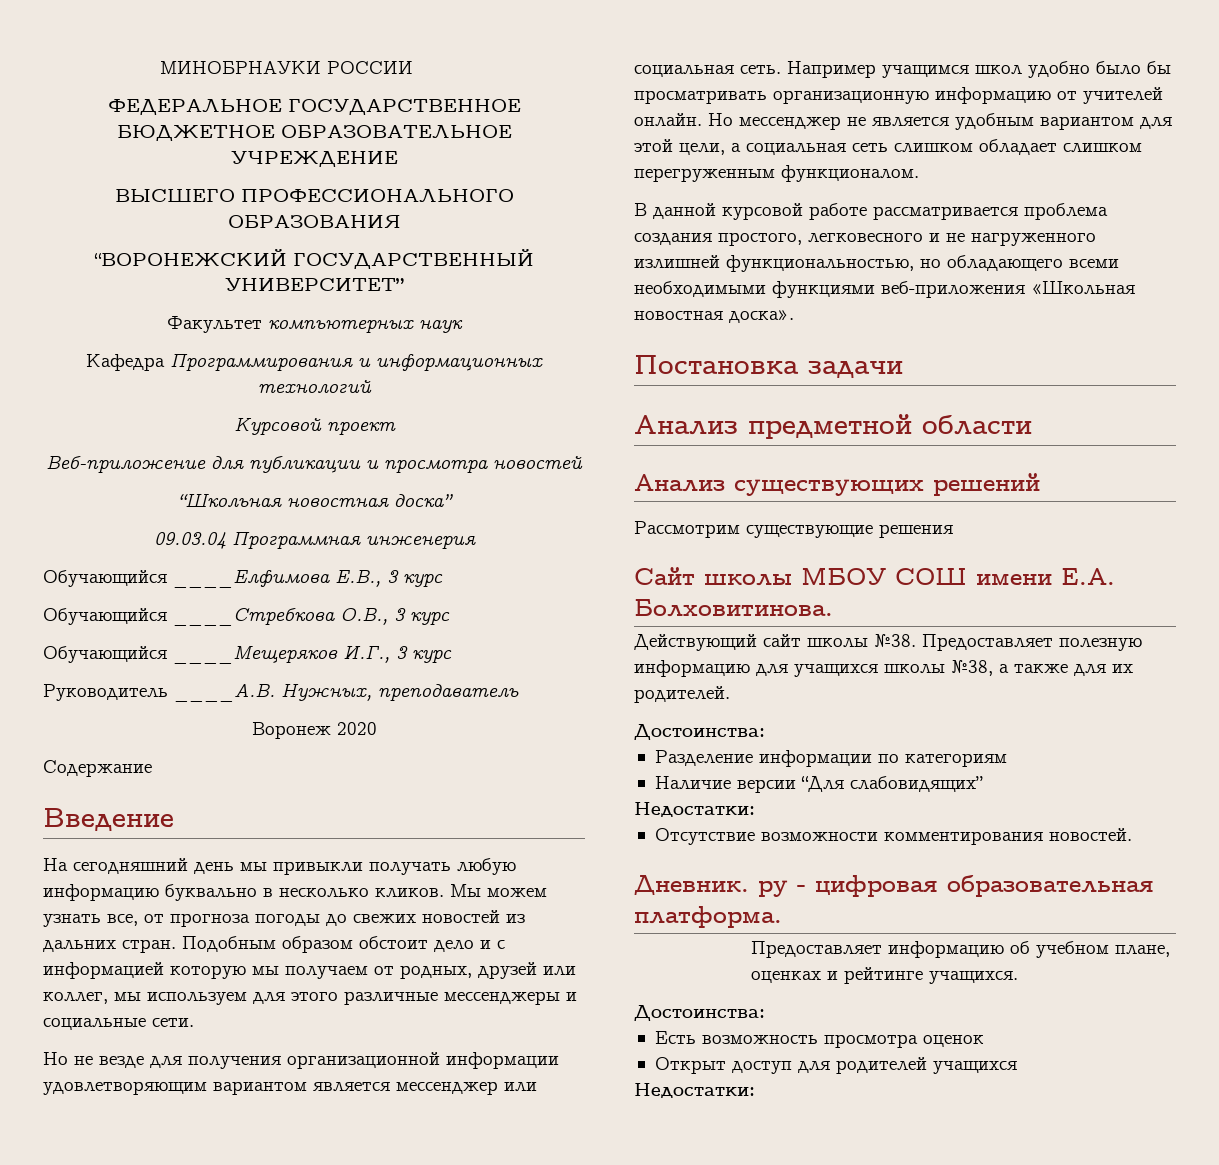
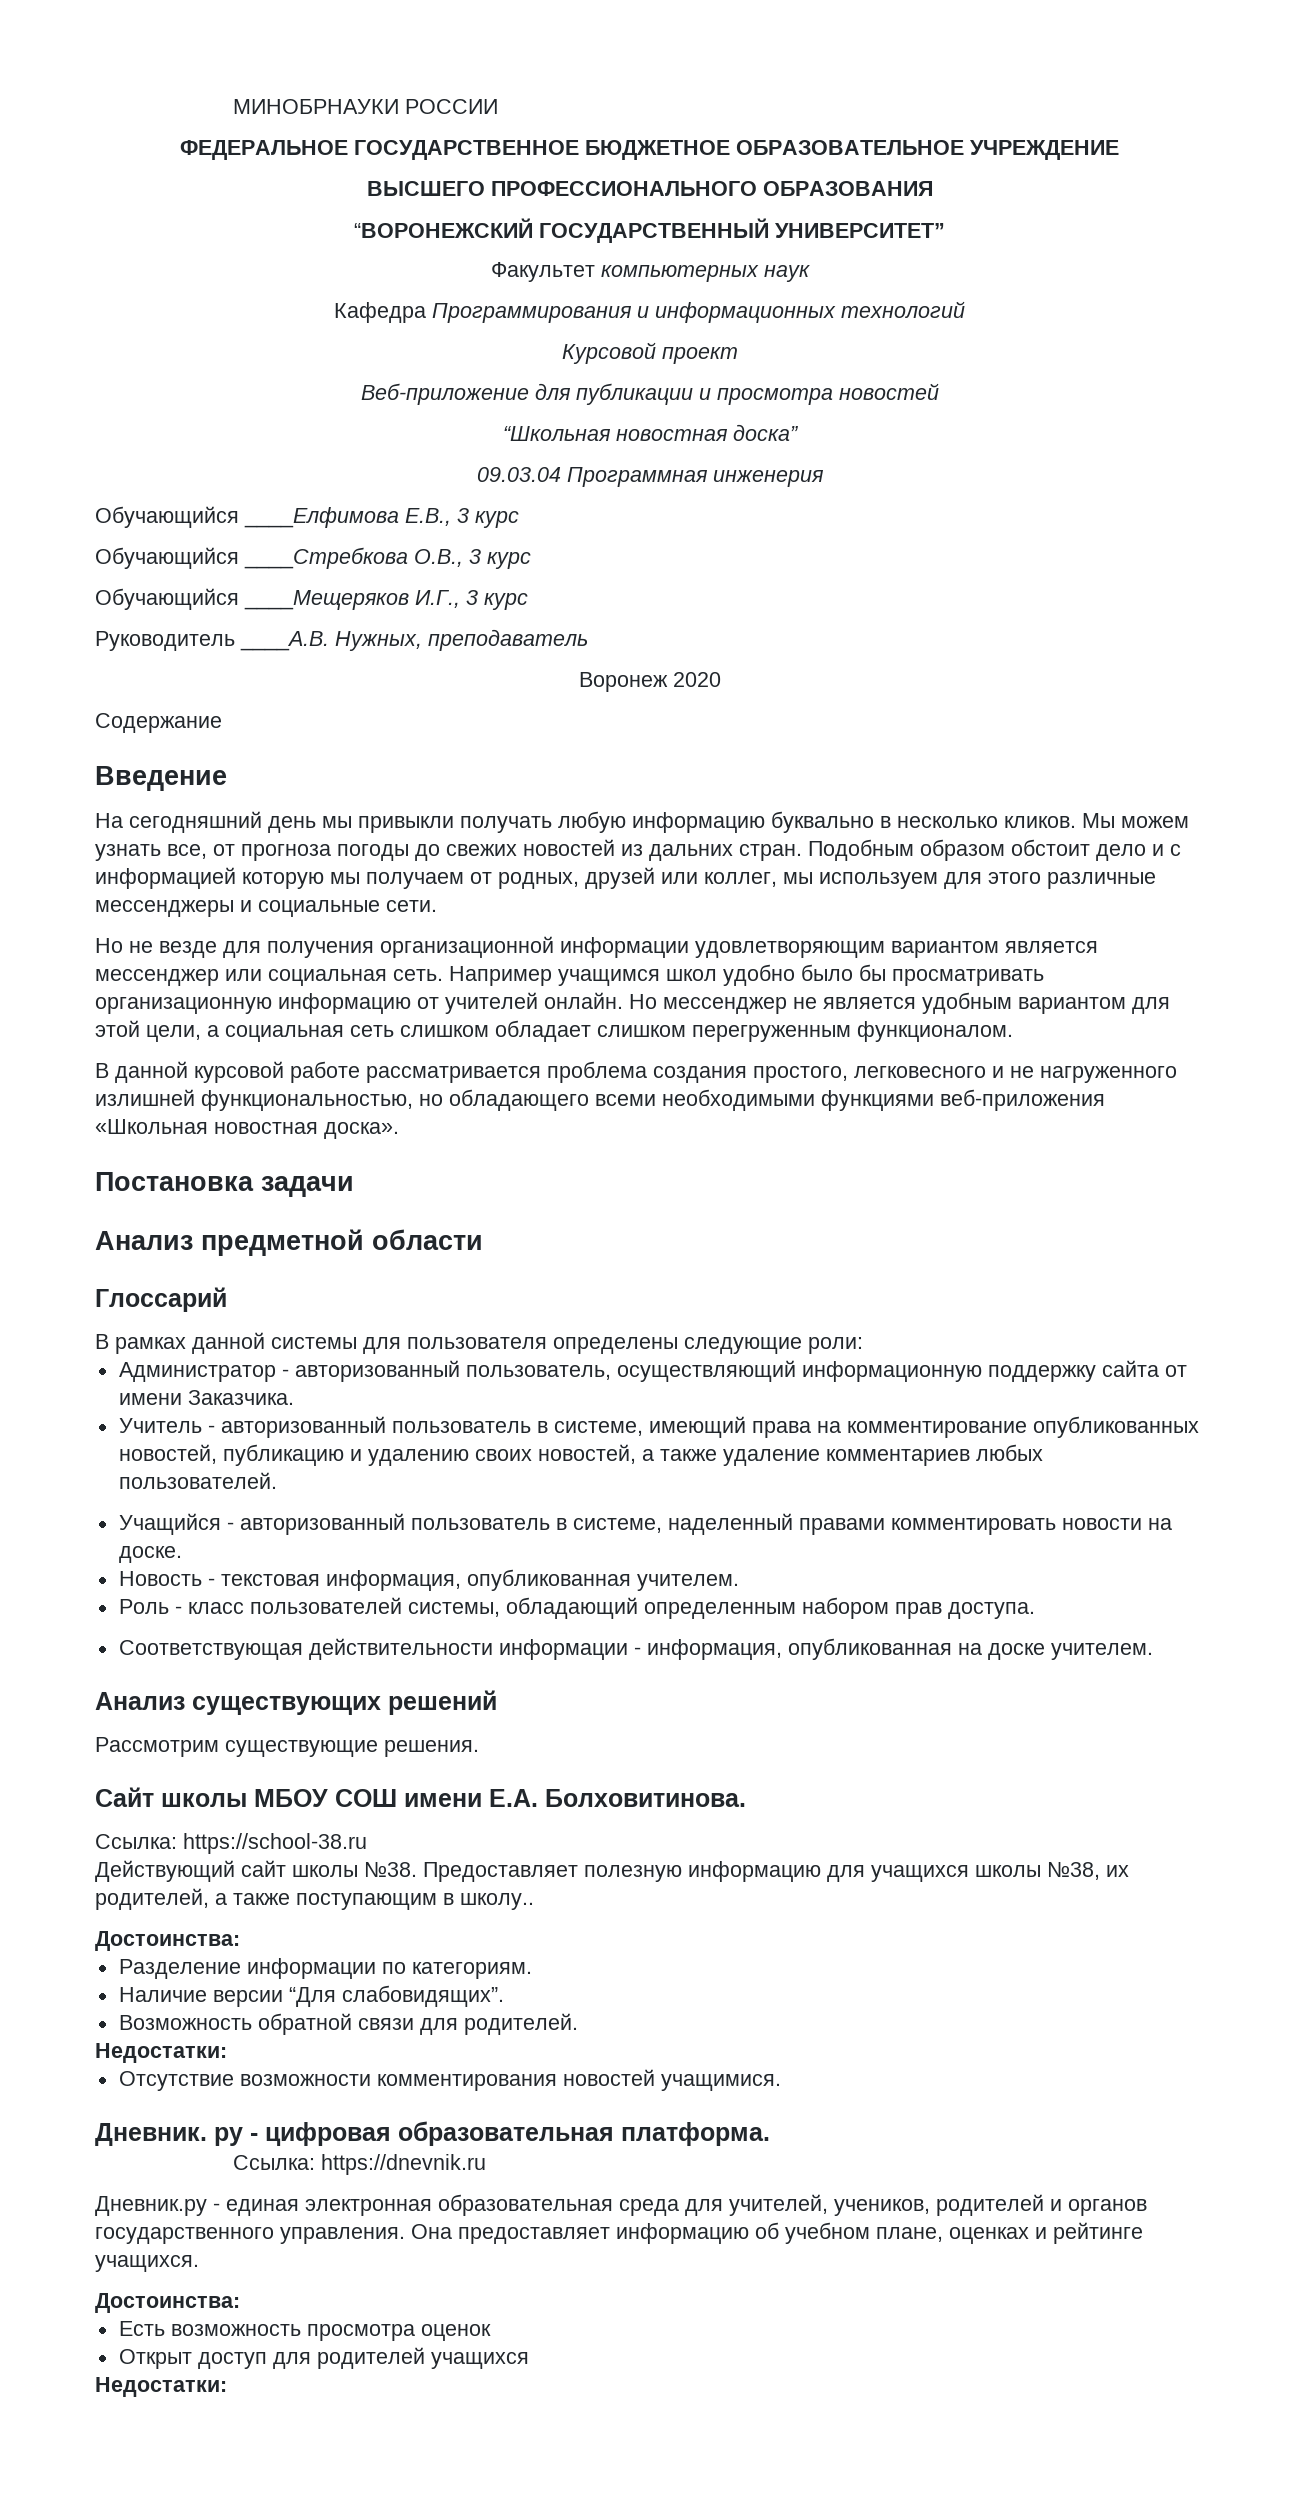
(1032, 425) none -> [95,1287,227,1312] [95,1332,863,1354] [118,1360,1187,1382] [118,1390,294,1405] [118,1416,1199,1438] [118,1444,1043,1466] [118,1472,277,1489] [118,1513,1172,1535] [118,1546,182,1563] [118,1569,739,1591] [118,1597,1035,1619] [118,1638,1153,1660] // Глоссарий // В рамках данной системы для пользователя определены следующие роли: // Администратор - авторизованный пользователь, осуществляющий информационную поддержку сайта от имени Заказчика. // Учитель - авторизованный пользователь в системе, имеющий права на комментирование опубликованных новостей, публикацию и удалению своих новостей, а также удаление комментариев любых пользователей. // Учащийся - авторизованный пользователь в системе, наделенный правами комментировать новости на доске. // Новость - текстовая информация, опубликованная учителем. // Роль - класс пользователей системы, обладающий определенным набором прав доступа. // Соответствующая действительности информации - информация, опубликованная на доске учителем.
[879,524,953,538] решения -> [384,1740,479,1757] решения.
(833, 608) none -> [95,1833,367,1854] // Ссылка: https://school-38.ru
[999,664,1133,676] [634,686,730,703] а также для их родителей. -> [1106,1865,1129,1877] [95,1888,534,1910] их родителей, а также поступающим в школу..
[904,753,1007,767] категориям -> [411,1962,532,1979] категориям.
[849,776,983,792] слабовидящих” -> [341,1985,504,2007] [118,2013,578,2035] слабовидящих”. // Возможность обратной связи для родителей.
[1048,828,1132,841] новостей. -> [562,2069,781,2091] новостей учащимися.
[751,941,883,958] Предоставляет -> [233,2154,487,2175] [95,2194,1147,2216] [95,2224,610,2244] Ссылка: https://dnevnik.ru // Дневник.ру - единая электронная образовательная среда для учителей, учеников, родителей и органов государственного управления. Она предоставляет

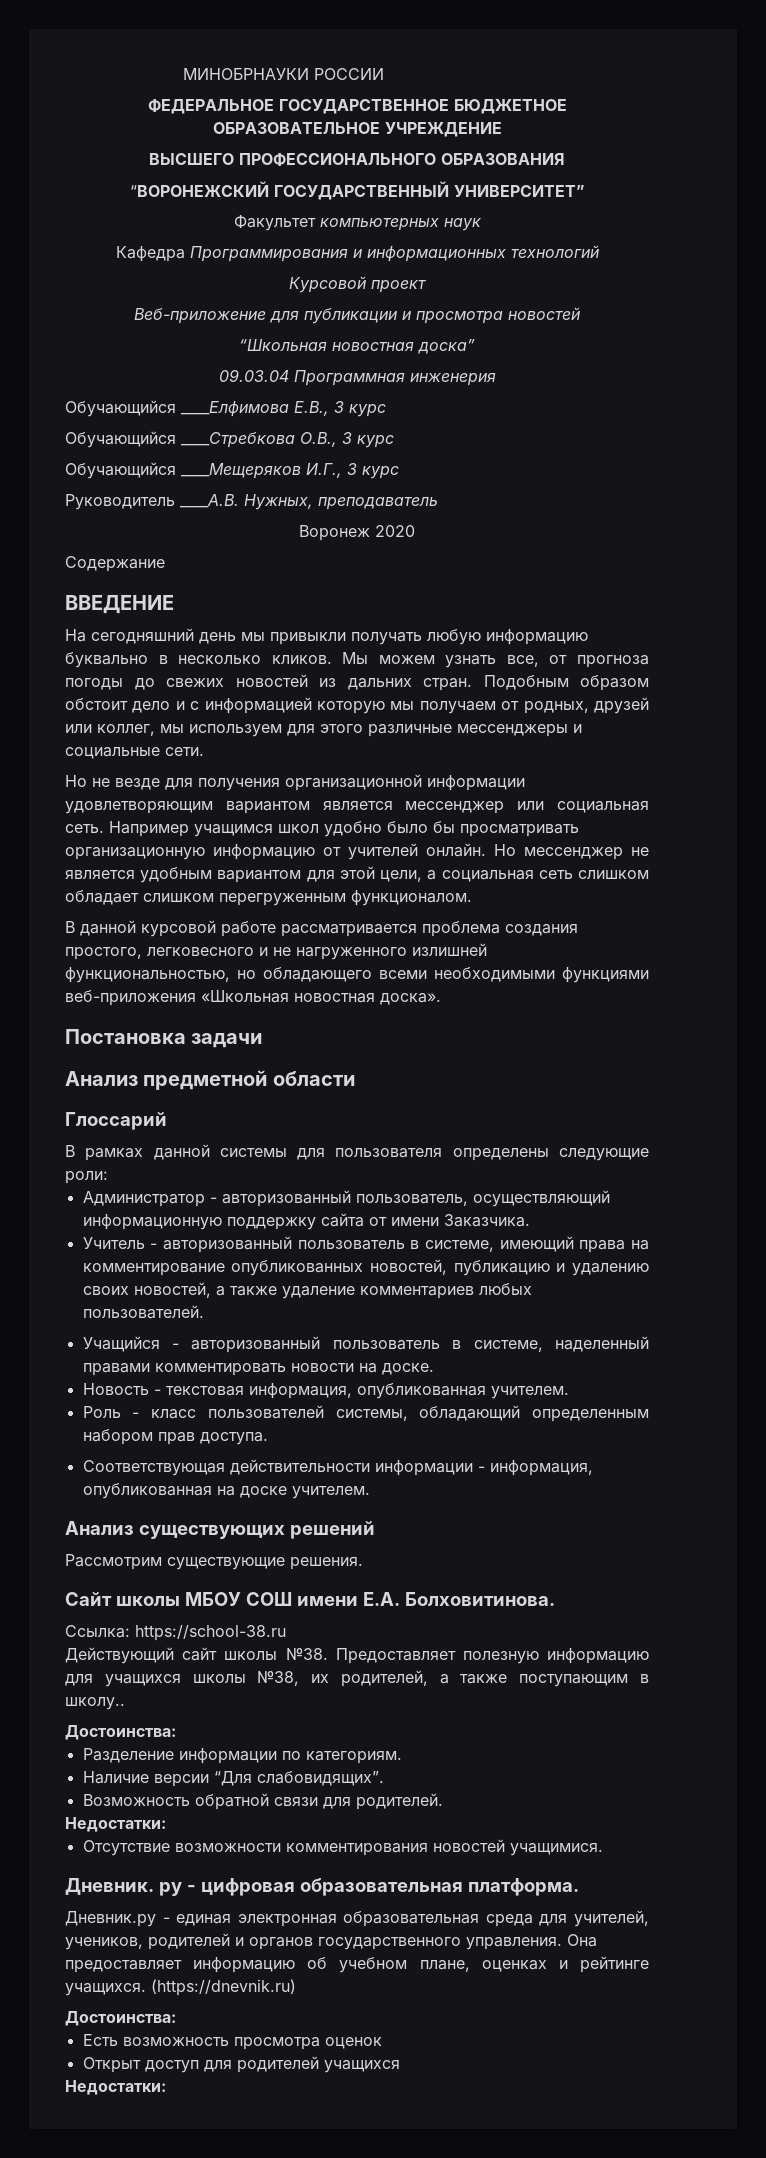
[95,766,227,791] Введение -> [65,595,174,614] ВВЕДЕНИЕ
[233,2154,487,2175] // Ссылка: https://dnevnik.ru -> (579, 1887) none
(199, 2263) none -> [151,1979,296,1996] (https://dnevnik.ru)

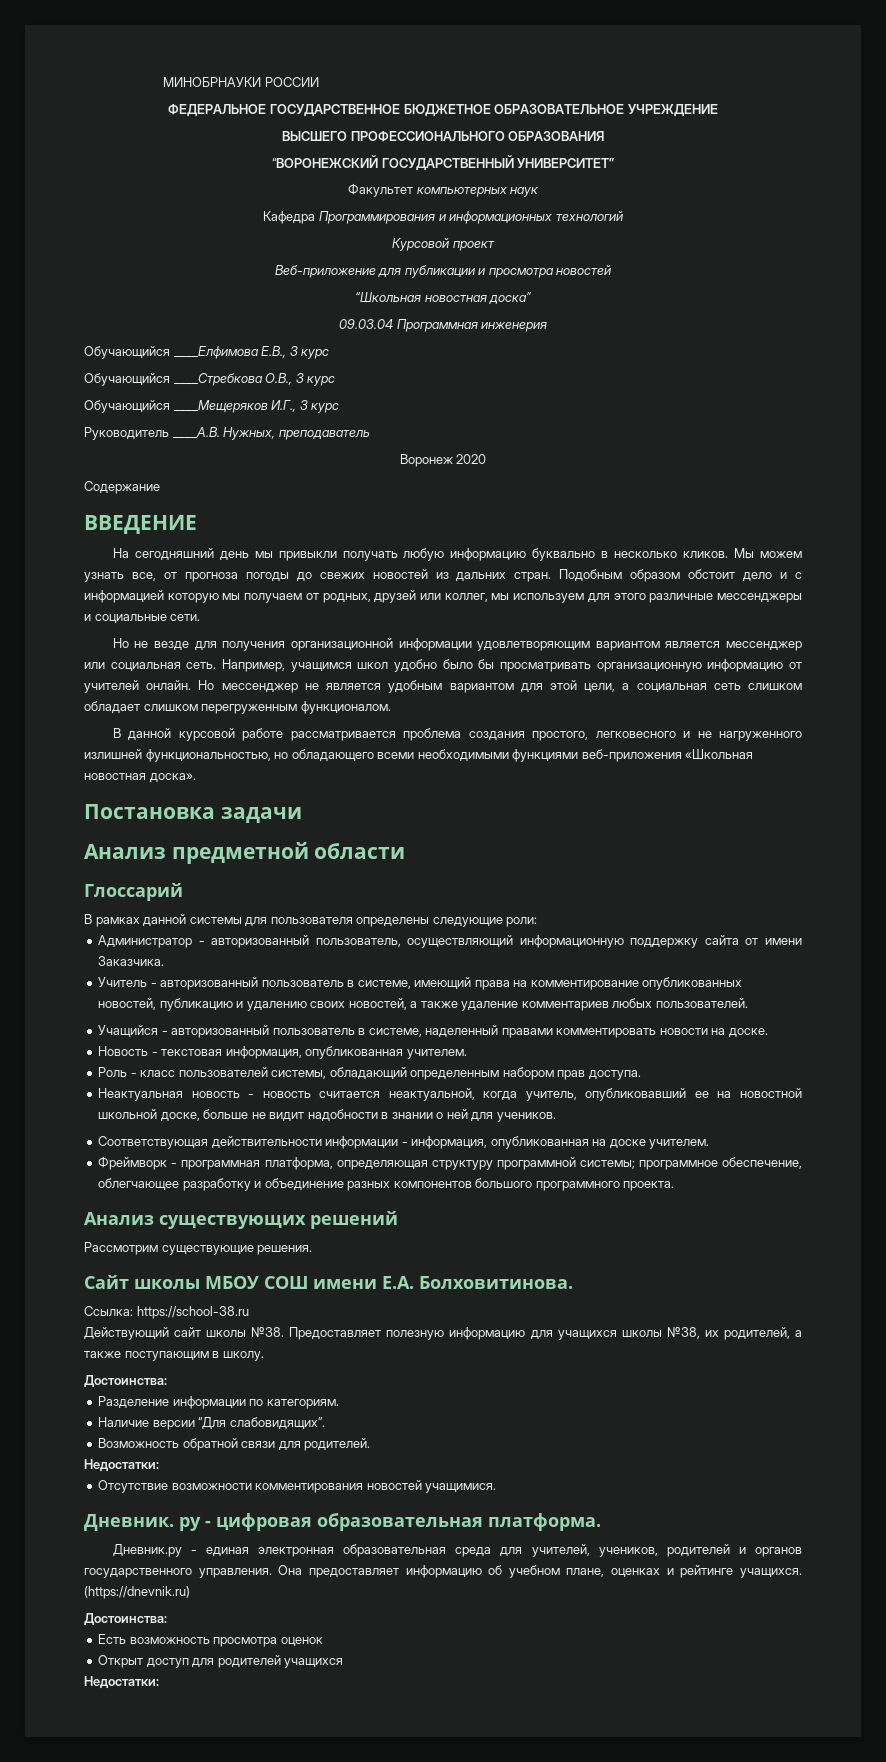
[109,821,189,837] Например -> [221,659,285,672] Например,
(268, 1438) none -> [98,1088,802,1101] [98,1109,556,1122] // Неактуальная новость - новость считается неактуальной, когда учитель, опубликовавший ее на новостной школьной доске, больше не видит надобности в знании о ней для учеников.
(370, 1492) none -> [98,1156,802,1170] [98,1178,675,1191] // Фреймворк - программная платформа, определяющая структуру программной системы; программное обеспечение, облегчающее разработку и объединение разных компонентов большого программного проекта.
[65,1697,125,1710] школу.. -> [222,1351,264,1361] школу.

